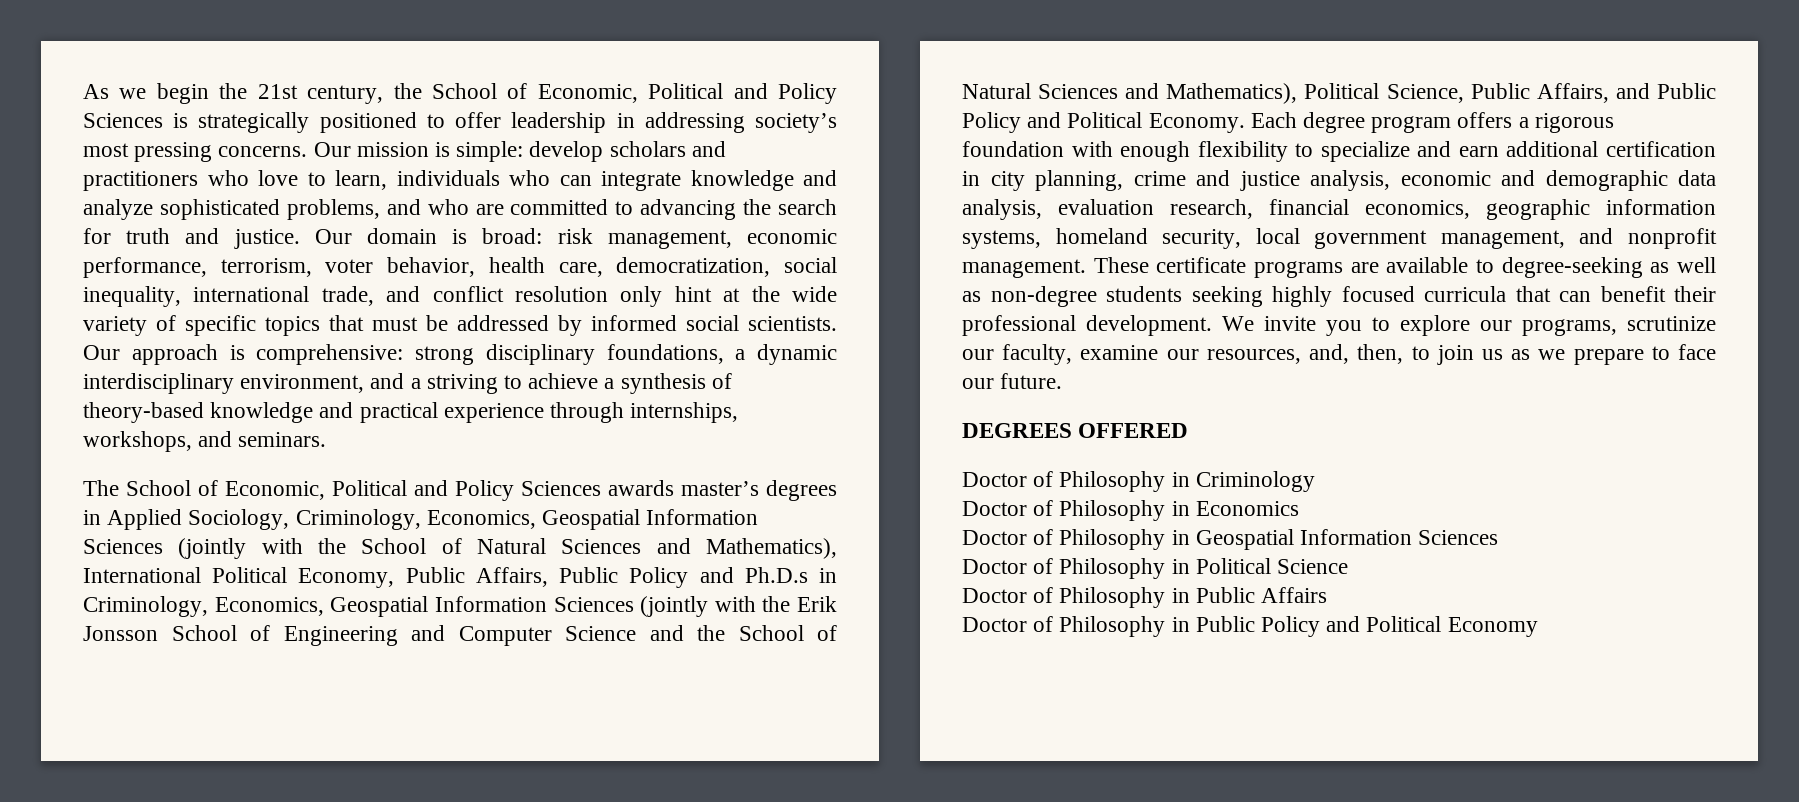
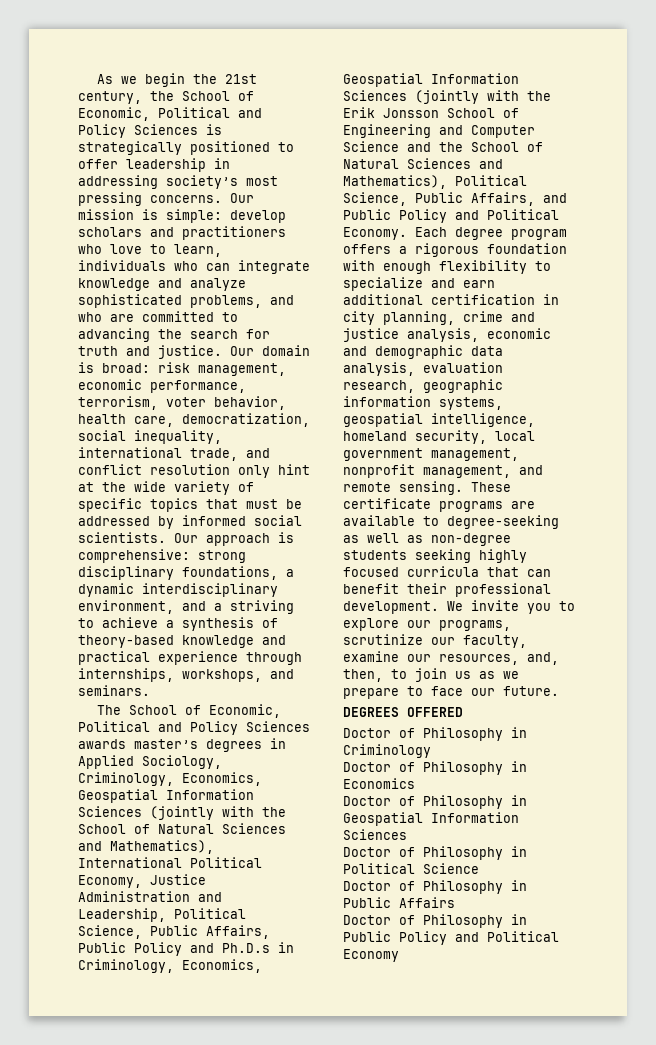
(395, 578) none -> [150,874,206,885] [78,891,222,902] [78,908,246,922] [78,925,142,939] Justice Administration and Leadership, Political Science,
[1269,199,1470,219] financial economics, -> (415, 386) none
(1041, 239) none -> [343,413,535,427] geospatial intelligence,
[1579,228,1717,249] [962,259,1086,278] and nonprofit management. -> [343,464,543,478] [343,481,463,495] nonprofit management, and remote sensing.

